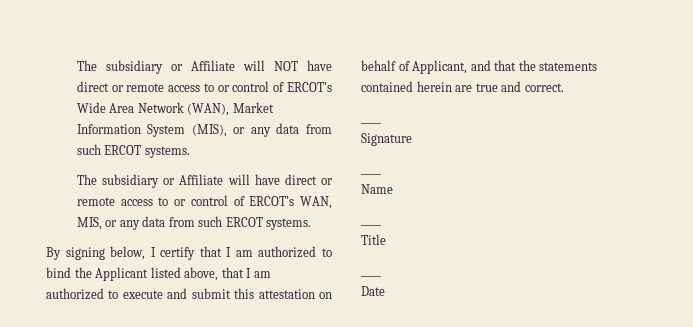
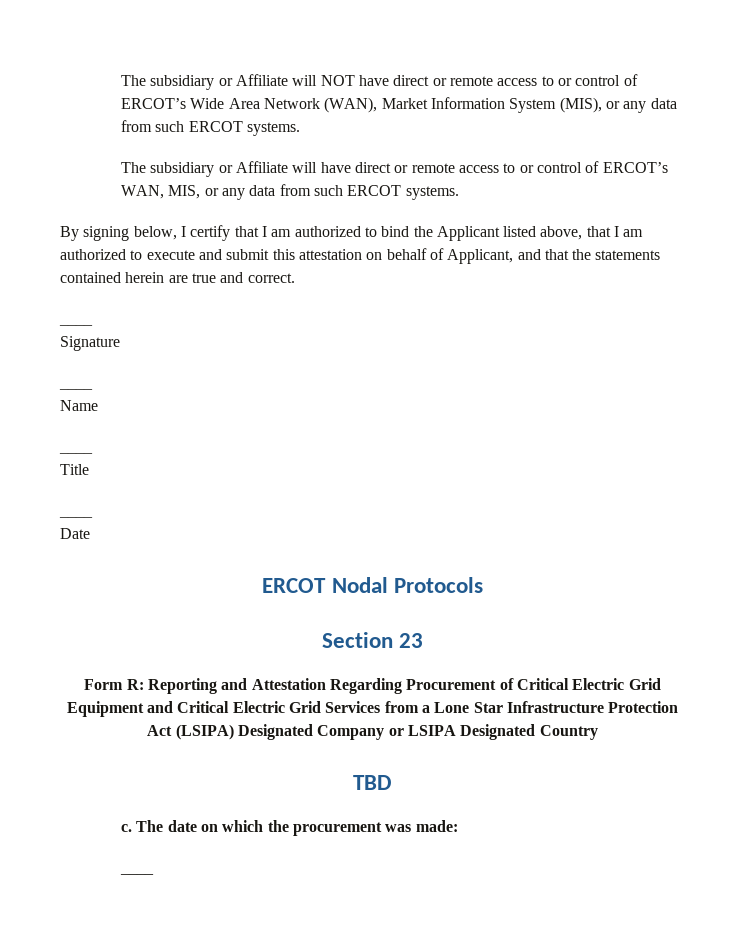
(385, 291) none -> [262,577,483,593] [321,632,424,648] [84,678,661,694] [66,701,679,717] [147,724,598,740] [353,775,392,790] [121,820,458,836] [120,873,155,875] // ERCOT Nodal Protocols // Section 23 // Form R: Reporting and Attestation Regarding Procurement of Critical Electric Grid Equipment and Critical Electric Grid Services from a Lone Star Infrastructure Protection Act (LSIPA) Designated Company or LSIPA Designated Country // TBD // c. The date on which the procurement was made: // ____

